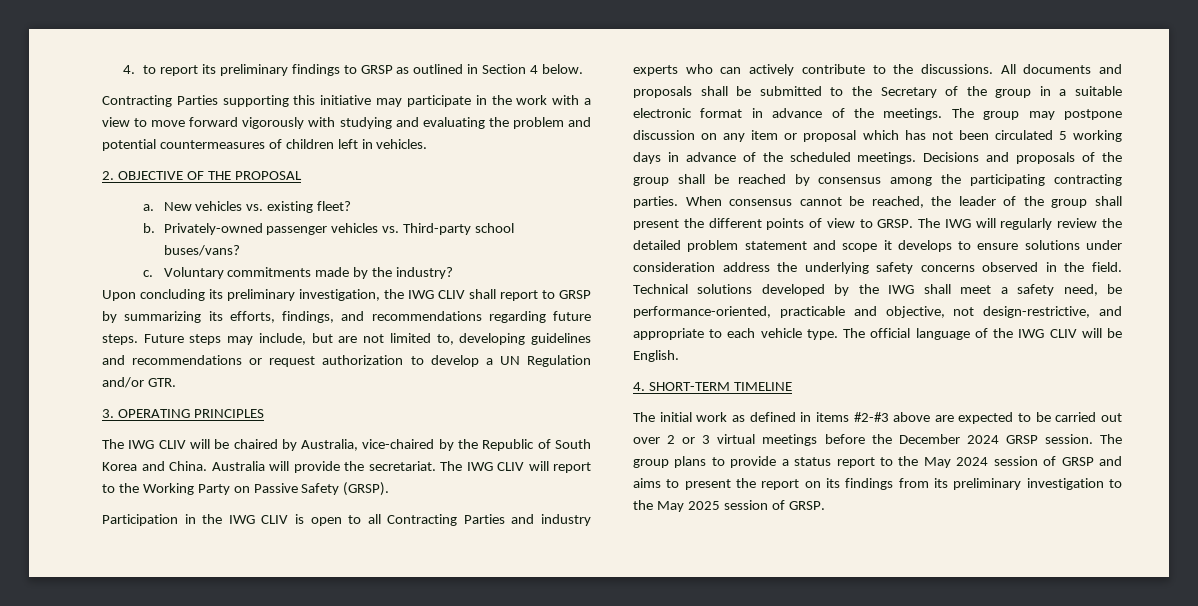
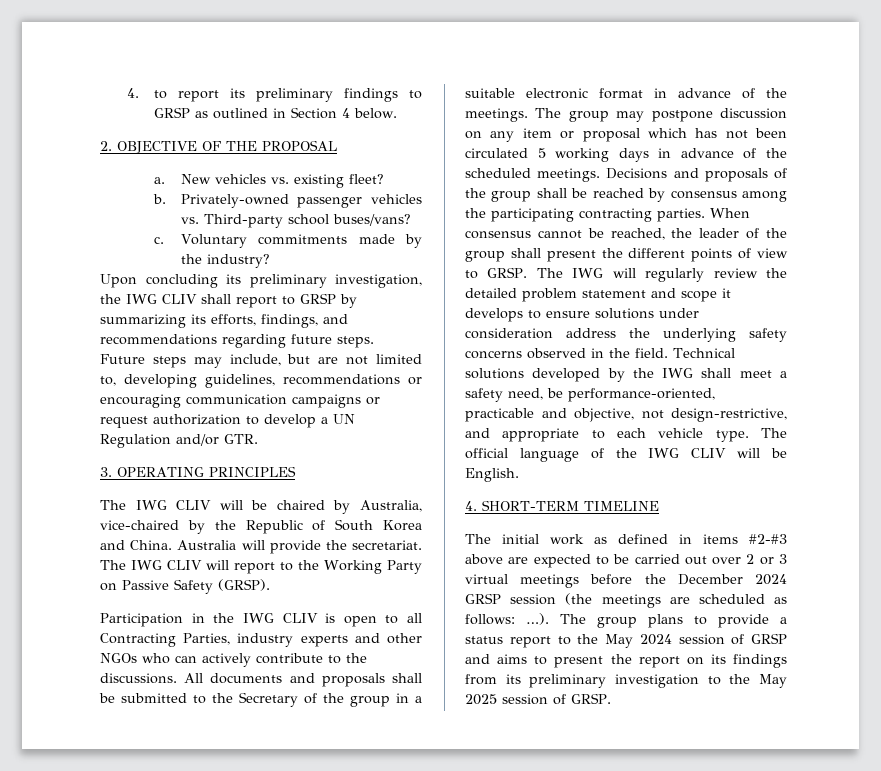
[102,95,591,107] [102,117,591,129] [102,139,428,151] // Contracting Parties supporting this initiative may participate in the work with a view to move forward vigorously with studying and evaluating the problem and potential countermeasures of children left in vehicles. -> (397, 113) none
[531,333,591,345] [102,355,243,365] guidelines and recommendations -> [205,374,422,388] [100,394,361,408] guidelines, recommendations or encouraging communication campaigns
[463,514,591,526] [633,65,678,76] Parties and industry experts -> [183,633,422,647] [100,653,137,663] Parties, industry experts and other NGOs
[1044,434,1093,444] session. -> [510,593,787,608] [465,613,549,625] session (the meetings are scheduled as follows: …).

